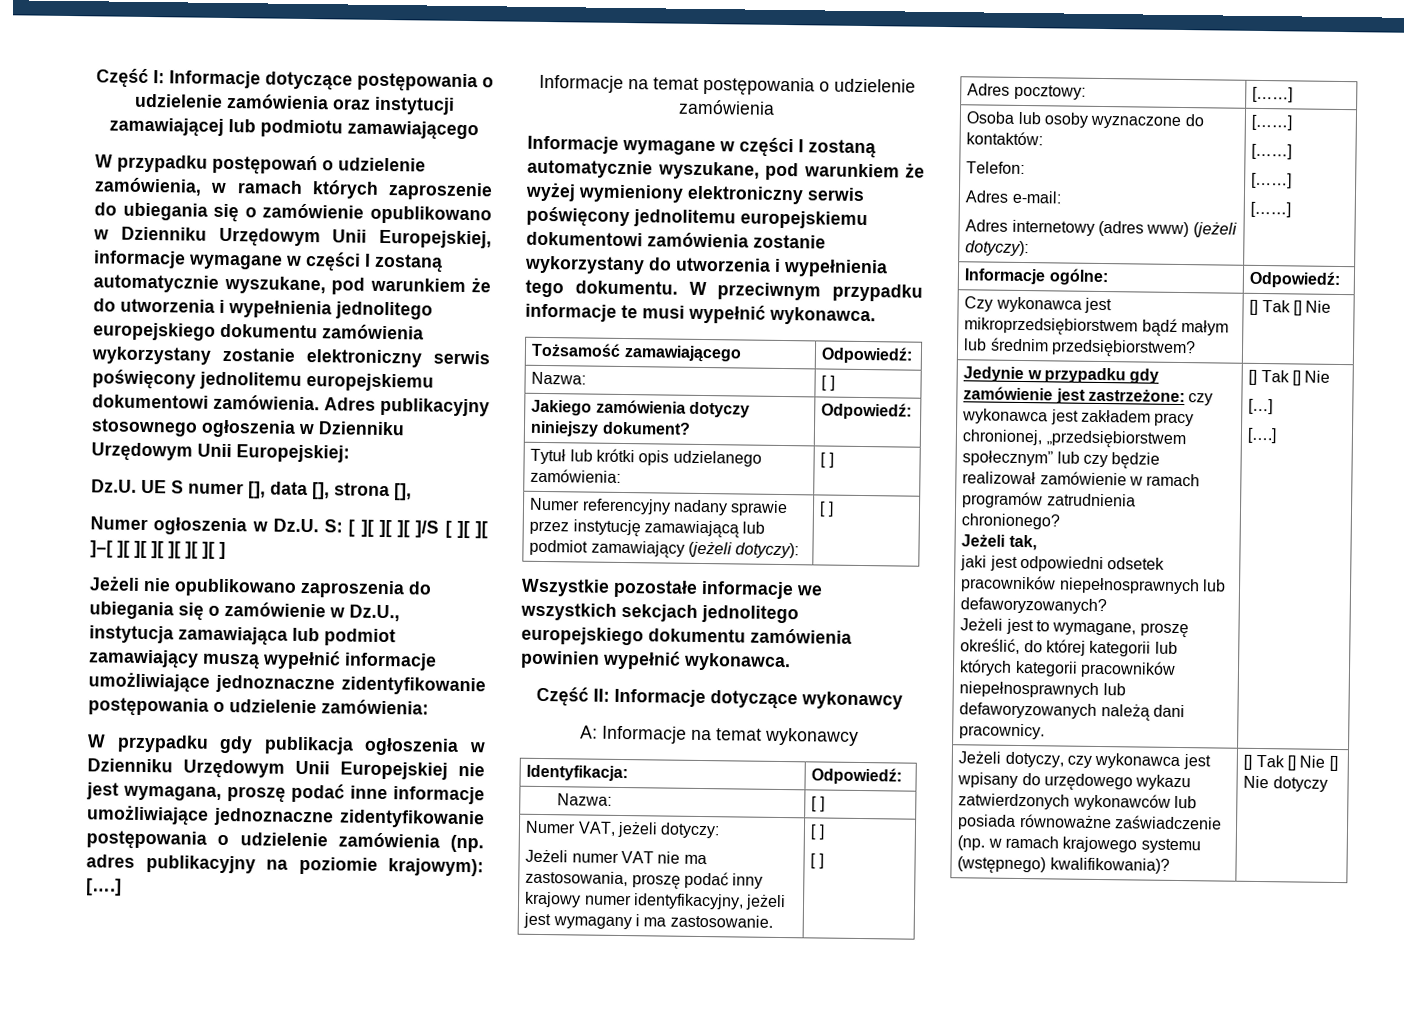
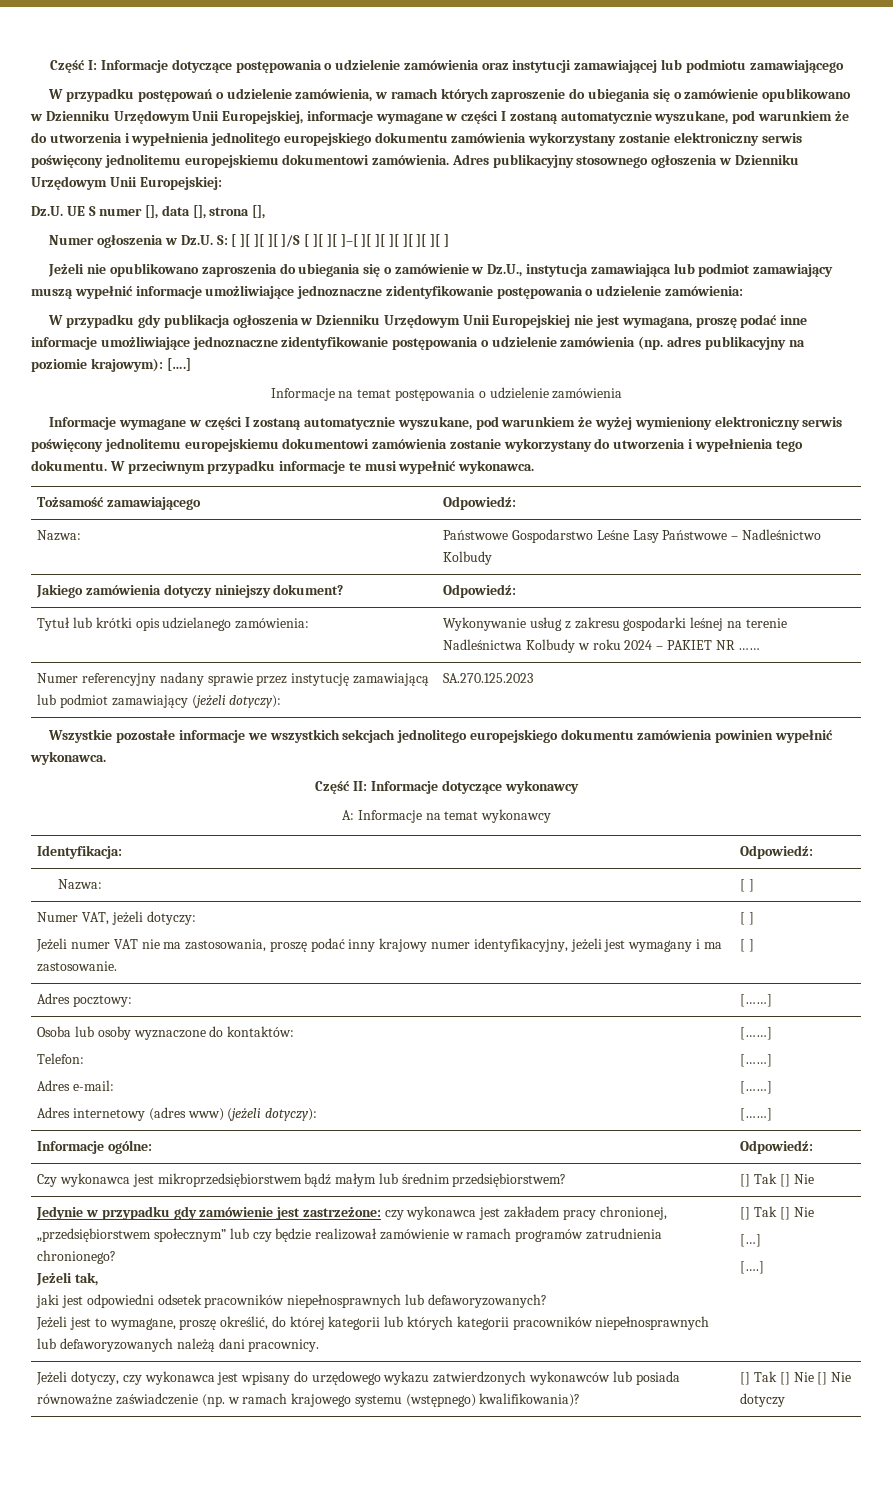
[821,375,835,391] [ ] -> [443,529,821,543] [443,551,493,565] Państwowe Gospodarstwo Leśne Lasy Państwowe – Nadleśnictwo Kolbudy
[820,452,834,468] [ ] -> [443,617,787,631] [443,639,761,653] Wykonywanie usług z zakresu gospodarki leśnej na terenie Nadleśnictwa Kolbudy w roku 2024 – PAKIET NR ……
[819,501,834,517] [ ] -> [443,673,534,683] SA.270.125.2023

